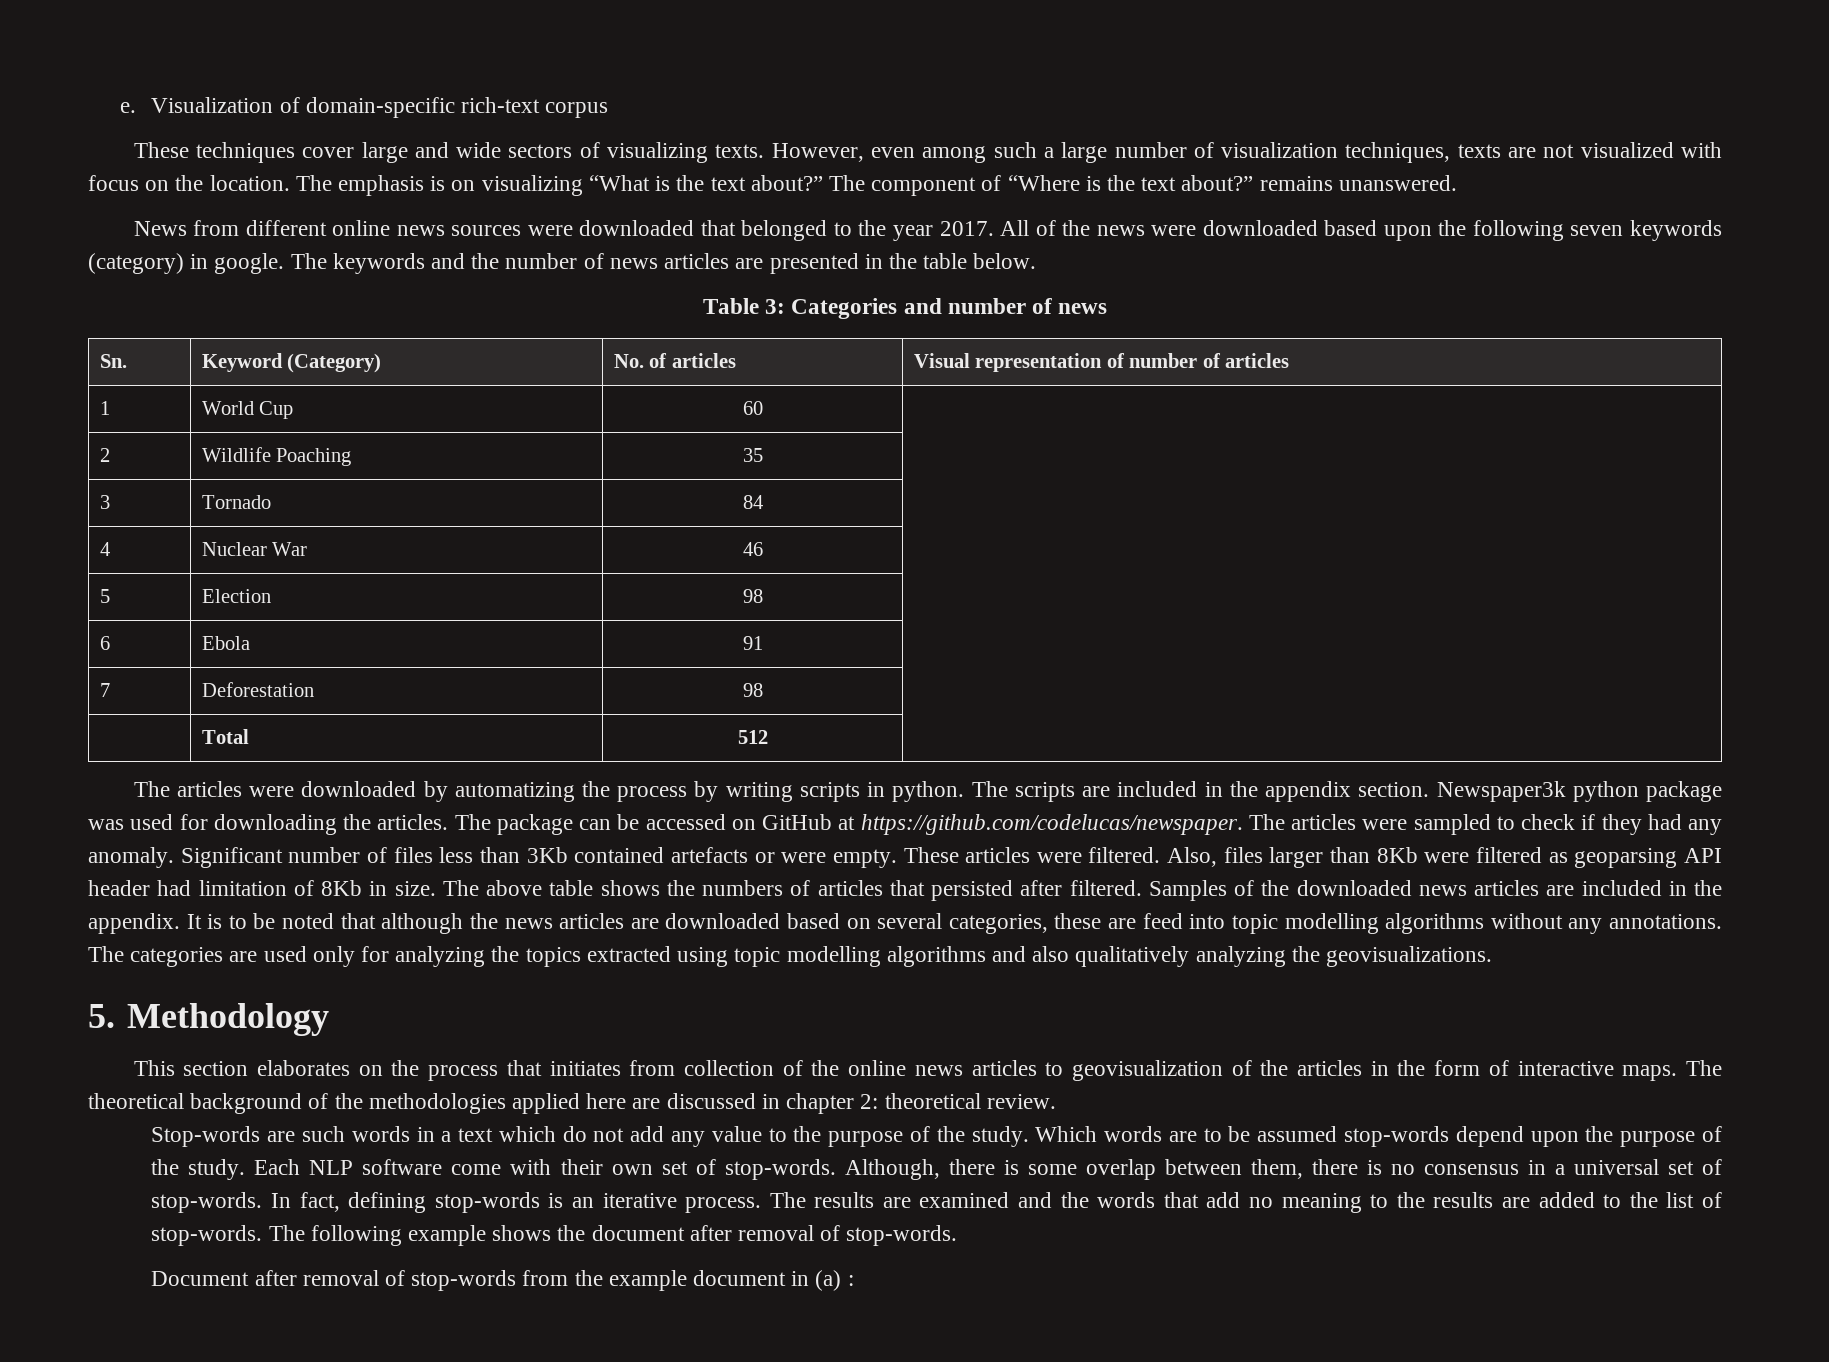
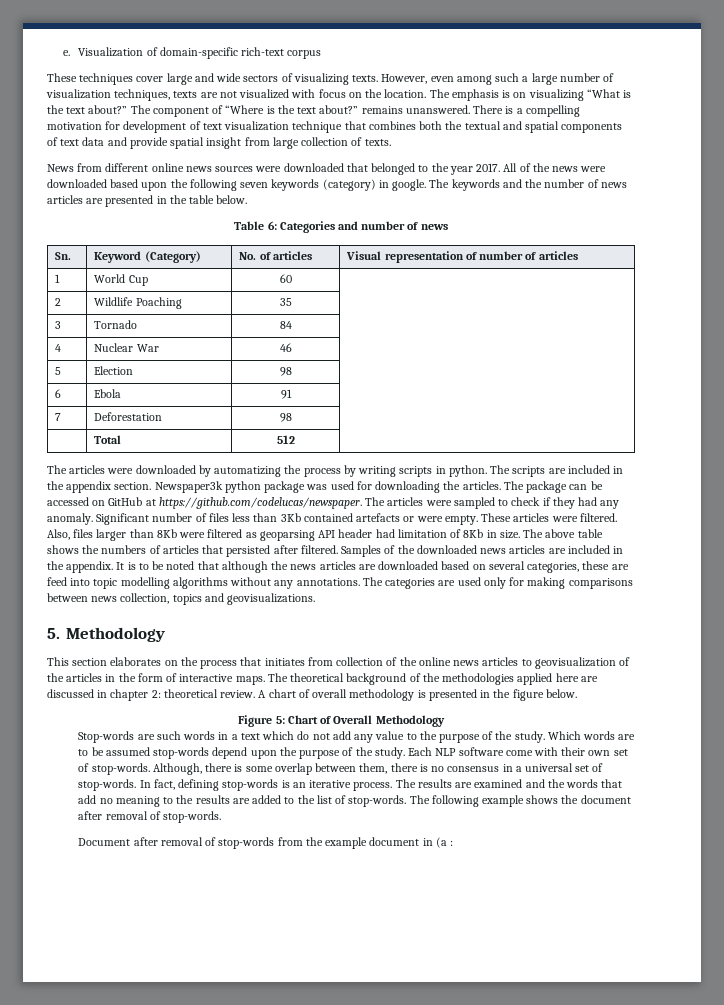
(1457, 183) none -> [473,105,580,117] [47,121,623,133] [47,137,391,149] There is a compelling motivation for development of text visualization technique that combines both the textual and spatial components of text data and provide spatial insight from large collection of texts.
[765,299,786,314] 3: -> [267,221,277,230] 6:
[395,946,1320,967] analyzing the topics extracted using topic modelling algorithms and also qualitatively analyzing the -> [527,577,633,589] [47,593,224,605] making comparisons between news collection, topics and
(1056, 1101) none -> [258,689,577,701] [238,715,445,727] A chart of overall methodology is presented in the figure below. // Figure 5: Chart of Overall Methodology
[815,1270,842,1291] (a) -> [435,837,447,848] (a

